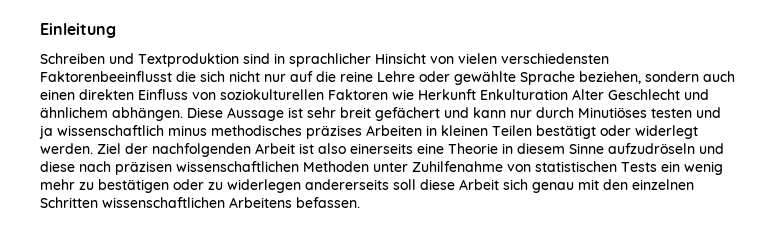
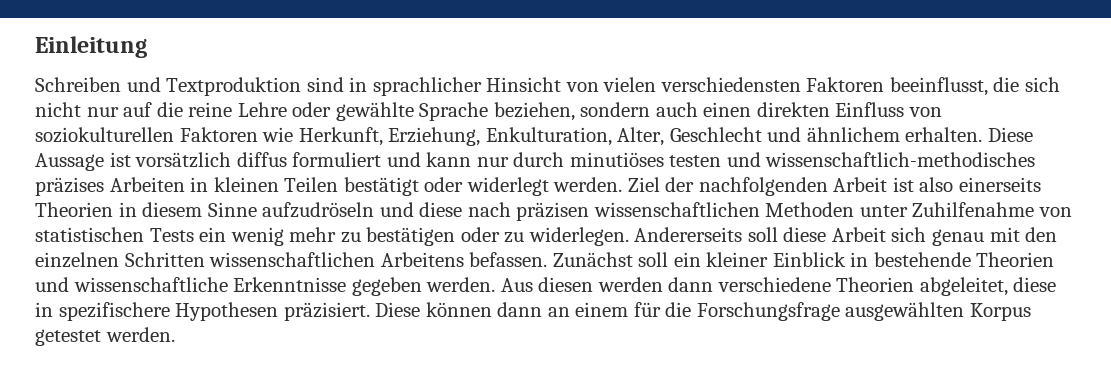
[40,71,172,82] Faktorenbeeinflusst -> [806,77,988,96] Faktoren beeinflusst,
[418,89,604,100] Herkunft Enkulturation Alter -> [298,127,665,146] Herkunft, Erziehung, Enkulturation, Alter,
[112,107,183,121] abhängen. -> [905,127,983,142] erhalten.
[307,107,440,121] sehr breit gefächert -> [135,152,382,168] vorsätzlich diffus formuliert
[578,107,647,118] Minutiöses -> [569,152,664,167] minutiöses
[39,125,302,139] ja wissenschaftlich minus methodisches -> [765,152,1036,167] wissenschaftlich-methodisches
[417,143,498,154] eine Theorie -> [35,202,113,217] Theorien
[227,179,389,193] widerlegen andererseits -> [528,227,743,246] widerlegen. Andererseits
(360, 202) none -> [552,252,1055,267] [35,277,1057,296] [35,302,1031,321] [35,327,175,346] Zunächst soll ein kleiner Einblick in bestehende Theorien und wissenschaftliche Erkenntnisse gegeben werden. Aus diesen werden dann verschiedene Theorien abgeleitet, diese in spezifischere Hypothesen präzisiert. Diese können dann an einem für die Forschungsfrage ausgewählten Korpus getestet werden.

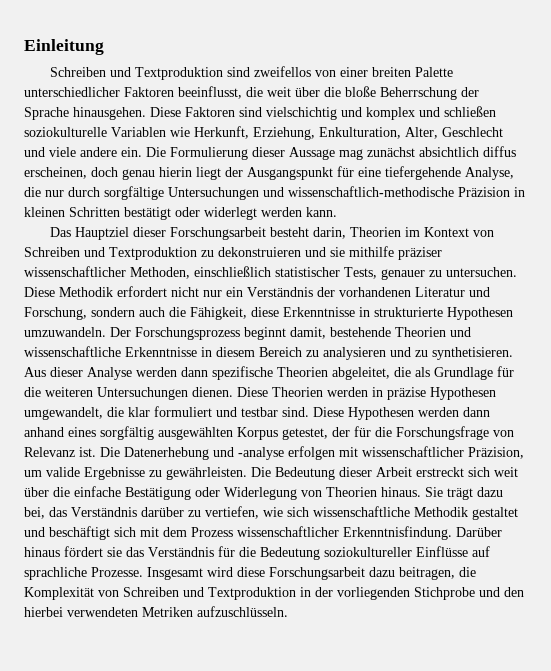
[349,77,1060,96] [35,102,943,121] [35,127,258,143] in sprachlicher Hinsicht von vielen verschiedensten Faktoren beeinflusst, die sich nicht nur auf die reine Lehre oder gewählte Sprache beziehen, sondern auch einen direkten Einfluss von soziokulturellen Faktoren -> [253,66,453,77] [24,86,479,100] [24,106,496,120] [24,127,166,137] zweifellos von einer breiten Palette unterschiedlicher Faktoren beeinflusst, die weit über die bloße Beherrschung der Sprache hinausgehen. Diese Faktoren sind vielschichtig und komplex und schließen soziokulturelle Variablen
[806,127,1033,142] [35,152,1036,171] [35,177,185,196] ähnlichem erhalten. Diese Aussage ist vorsätzlich diffus formuliert und kann nur durch minutiöses testen und wissenschaftlich-methodisches präzises Arbeiten -> [49,146,516,160] [24,166,514,180] [24,186,510,200] viele andere ein. Die Formulierung dieser Aussage mag zunächst absichtlich diffus erscheinen, doch genau hierin liegt der Ausgangspunkt für eine tiefergehende Analyse, die nur durch sorgfältige Untersuchungen und wissenschaftlich-methodische Präzision
[284,177,339,192] Teilen -> [69,207,120,217] Schritten
[553,177,1042,196] [35,202,1072,221] [35,227,1058,246] [35,252,869,268] werden. Ziel der nachfolgenden Arbeit ist also einerseits Theorien in diesem Sinne aufzudröseln und diese nach präzisen wissenschaftlichen Methoden unter Zuhilfenahme von statistischen Tests ein wenig mehr zu bestätigen oder zu widerlegen. Andererseits soll diese Arbeit sich genau mit den einzelnen Schritten wissenschaftlichen Arbeitens befassen. Zunächst soll ein kleiner Einblick in -> [261,207,337,217] [49,227,494,240] [24,246,442,260] [24,266,517,280] [24,286,490,297] [24,307,513,320] [24,327,326,340] werden kann. // Das Hauptziel dieser Forschungsarbeit besteht darin, Theorien im Kontext von Schreiben und Textproduktion zu dekonstruieren und sie mithilfe präziser wissenschaftlicher Methoden, einschließlich statistischer Tests, genauer zu untersuchen. Diese Methodik erfordert nicht nur ein Verständnis der vorhandenen Literatur und Forschung, sondern auch die Fähigkeit, diese Erkenntnisse in strukturierte Hypothesen umzuwandeln. Der Forschungsprozess beginnt damit,
[351,277,831,296] gegeben werden. Aus diesen werden dann verschiedene -> [201,347,513,360] [24,366,273,380] in diesem Bereich zu analysieren und zu synthetisieren. Aus dieser Analyse werden dann spezifische
[1013,277,1057,292] [35,302,1031,321] [35,327,175,346] diese in spezifischere Hypothesen präzisiert. Diese können dann an einem für die Forschungsfrage ausgewählten Korpus getestet werden. -> [394,366,514,380] [24,387,496,400] [24,406,490,420] [24,426,514,440] [24,446,524,460] [24,467,518,480] [24,486,503,500] [24,506,518,520] [24,526,502,540] [24,546,490,560] [24,567,476,580] [24,587,524,600] [24,606,288,617] die als Grundlage für die weiteren Untersuchungen dienen. Diese Theorien werden in präzise Hypothesen umgewandelt, die klar formuliert und testbar sind. Diese Hypothesen werden dann anhand eines sorgfältig ausgewählten Korpus getestet, der für die Forschungsfrage von Relevanz ist. Die Datenerhebung und -analyse erfolgen mit wissenschaftlicher Präzision, um valide Ergebnisse zu gewährleisten. Die Bedeutung dieser Arbeit erstreckt sich weit über die einfache Bestätigung oder Widerlegung von Theorien hinaus. Sie trägt dazu bei, das Verständnis darüber zu vertiefen, wie sich wissenschaftliche Methodik gestaltet und beschäftigt sich mit dem Prozess wissenschaftlicher Erkenntnisfindung. Darüber hinaus fördert sie das Verständnis für die Bedeutung soziokultureller Einflüsse auf sprachliche Prozesse. Insgesamt wird diese Forschungsarbeit dazu beitragen, die Komplexität von Schreiben und Textproduktion in der vorliegenden Stichprobe und den hierbei verwendeten Metriken aufzuschlüsseln.

